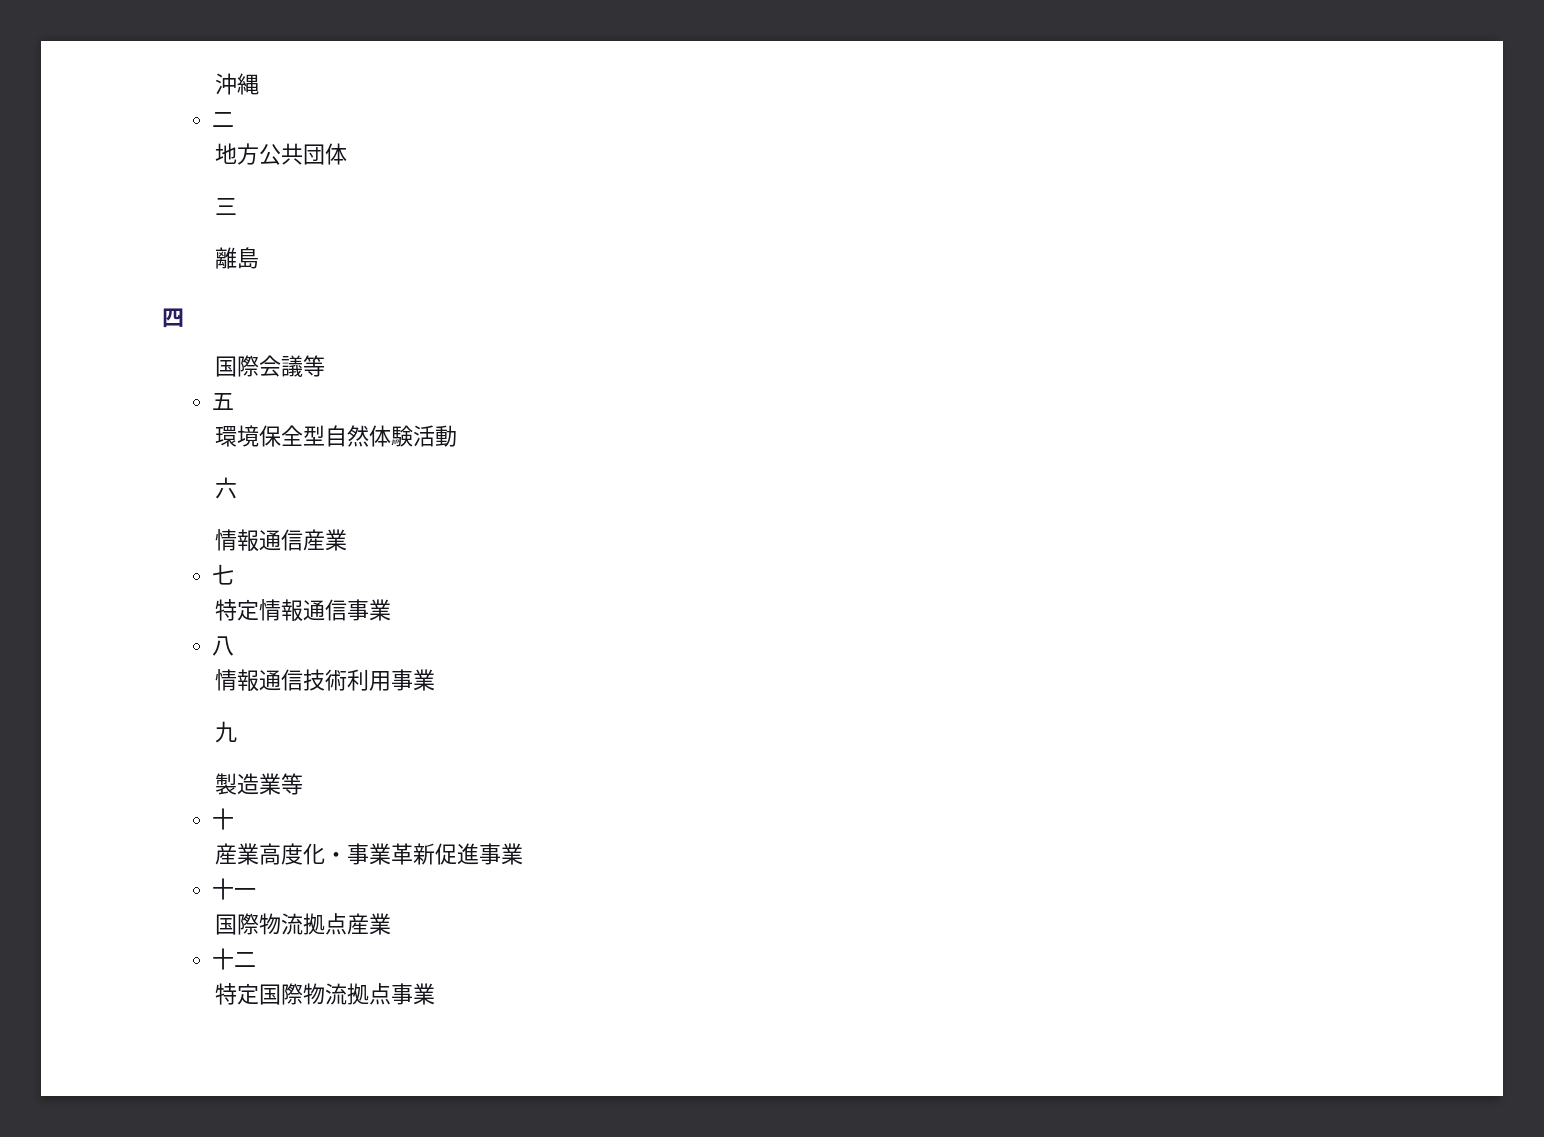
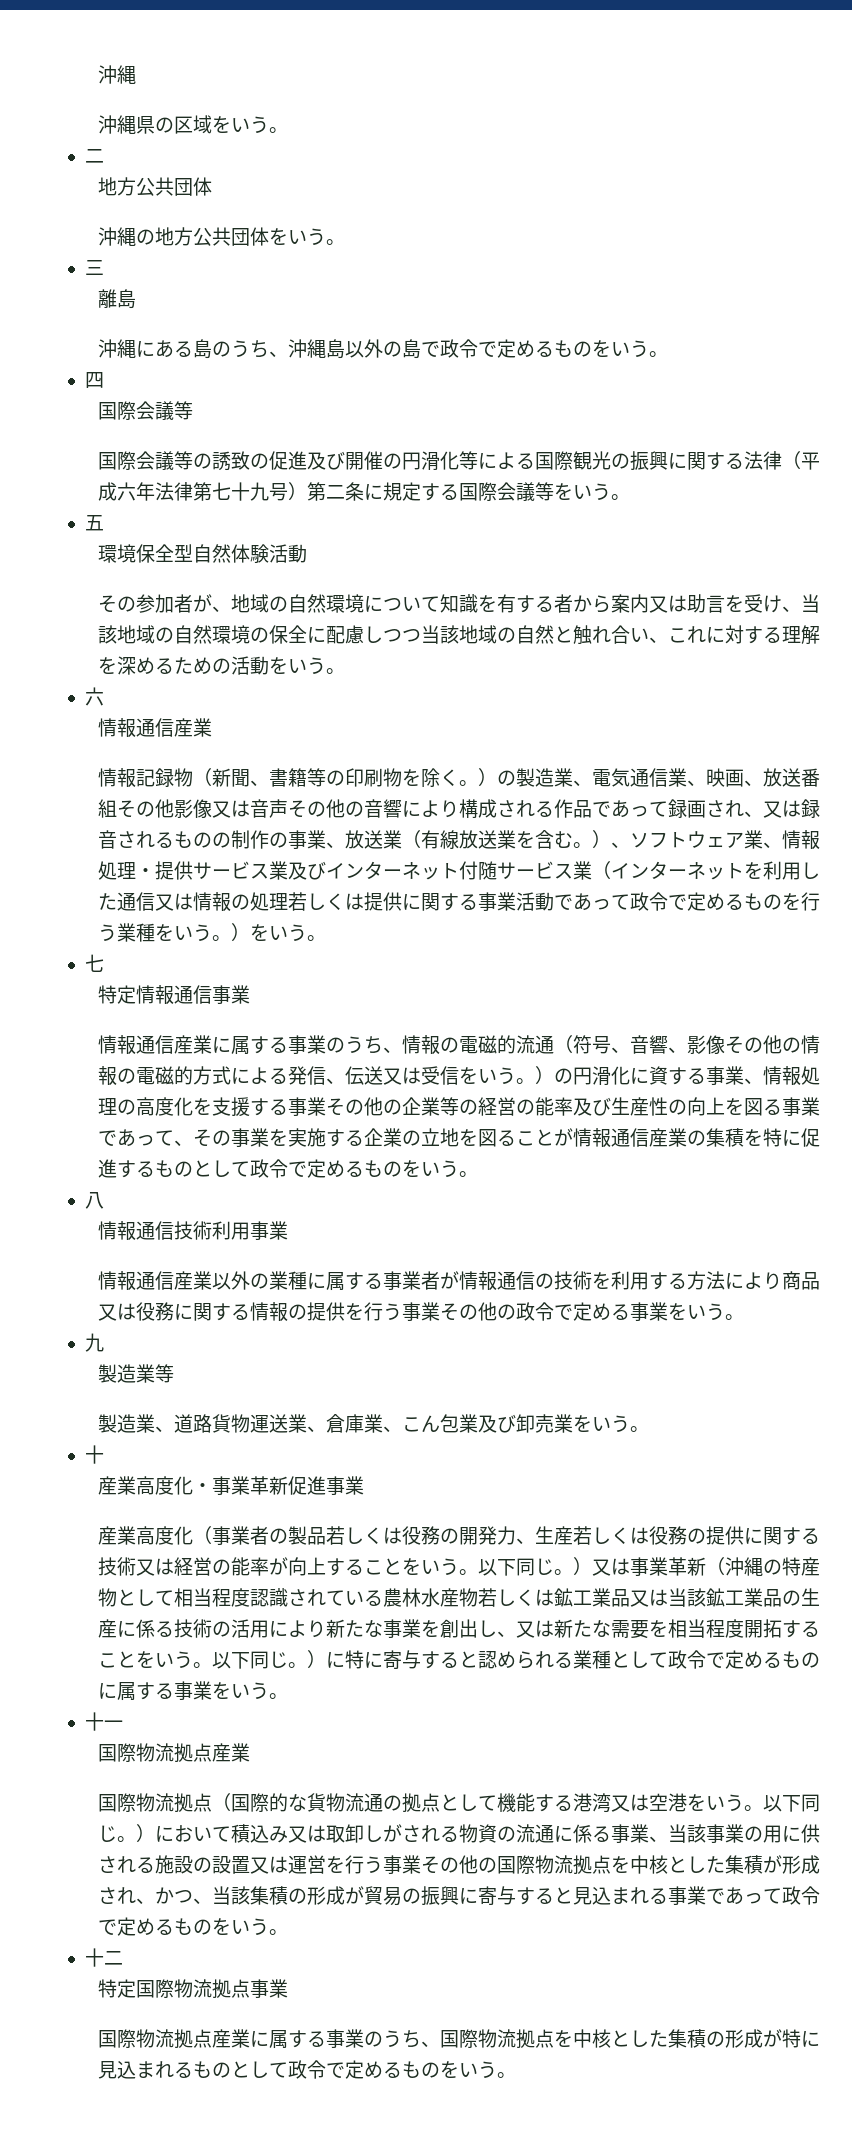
[214,73,259,95] 沖縄 -> [98,65,137,84] [98,115,289,134] 沖縄 // 沖縄県の区域をいう。
[214,198,237,215] [214,247,259,269] [162,308,184,328] [214,355,325,377] 三 // 離島 // 四 // 国際会議等 -> [98,227,346,246] [85,260,105,275] [98,289,137,309] [98,339,669,359] [85,372,105,388] [98,401,194,421] [98,451,821,471] [98,482,631,502] 沖縄の地方公共団体をいう。 // 三 // 離島 // 沖縄にある島のうち、沖縄島以外の島で政令で定めるものをいう。 // 四 // 国際会議等 // 国際会議等の誘致の促進及び開催の円滑化等による国際観光の振興に関する法律（平成六年法律第七十九号）第二条に規定する国際会議等をいう。
[214,477,237,499] [214,529,347,552] 六 // 情報通信産業 -> [98,594,821,613] [98,625,821,645] [98,656,346,675] [85,687,105,706] [98,718,213,738] [98,768,821,788] [98,799,821,818] [98,830,821,850] [98,861,821,880] [98,892,821,912] [98,923,327,942] その参加者が、地域の自然環境について知識を有する者から案内又は助言を受け、当該地域の自然環境の保全に配慮しつつ当該地域の自然と触れ合い、これに対する理解を深めるための活動をいう。 // 六 // 情報通信産業 // 情報記録物（新聞、書籍等の印刷物を除く。）の製造業、電気通信業、映画、放送番組その他影像又は音声その他の音響により構成される作品であって録画され、又は録音されるものの制作の事業、放送業（有線放送業を含む。）、ソフトウェア業、情報処理・提供サービス業及びインターネット付随サービス業（インターネットを利用した通信又は情報の処理若しくは提供に関する事業活動であって政令で定めるものを行う業種をいう。）をいう。
(391, 610) none -> [98,1035,821,1055] [98,1066,821,1086] [98,1097,821,1117] [98,1128,821,1148] [98,1159,479,1178] // 情報通信産業に属する事業のうち、情報の電磁的流通（符号、音響、影像その他の情報の電磁的方式による発信、伝送又は受信をいう。）の円滑化に資する事業、情報処理の高度化を支援する事業その他の企業等の経営の能率及び生産性の向上を図る事業であって、その事業を実施する企業の立地を図ることが情報通信産業の集積を特に促進するものとして政令で定めるものをいう。
[214,721,237,743] [214,773,303,795] 九 // 製造業等 -> [98,1271,821,1291] [98,1302,745,1322] [85,1333,105,1352] [98,1364,175,1383] [98,1414,650,1433] 情報通信産業以外の業種に属する事業者が情報通信の技術を利用する方法により商品又は役務に関する情報の提供を行う事業その他の政令で定める事業をいう。 // 九 // 製造業等 // 製造業、道路貨物運送業、倉庫業、こん包業及び卸売業をいう。
(523, 854) none -> [98,1526,821,1545] [98,1557,821,1576] [98,1588,821,1607] [98,1619,821,1639] [98,1650,821,1670] [98,1681,289,1701] // 産業高度化（事業者の製品若しくは役務の開発力、生産若しくは役務の提供に関する技術又は経営の能率が向上することをいう。以下同じ。）又は事業革新（沖縄の特産物として相当程度認識されている農林水産物若しくは鉱工業品又は当該鉱工業品の生産に係る技術の活用により新たな事業を創出し、又は新たな需要を相当程度開拓することをいう。以下同じ。）に特に寄与すると認められる業種として政令で定めるものに属する事業をいう。
(391, 924) none -> [98,1793,821,1813] [98,1824,821,1843] [98,1855,821,1875] [98,1886,821,1906] [98,1917,289,1936] // 国際物流拠点（国際的な貨物流通の拠点として機能する港湾又は空港をいう。以下同じ。）において積込み又は取卸しがされる物資の流通に係る事業、当該事業の用に供される施設の設置又は運営を行う事業その他の国際物流拠点を中核とした集積が形成され、かつ、当該集積の形成が貿易の振興に寄与すると見込まれる事業であって政令で定めるものをいう。
(435, 994) none -> [98,2029,821,2049] [98,2060,517,2079] // 国際物流拠点産業に属する事業のうち、国際物流拠点を中核とした集積の形成が特に見込まれるものとして政令で定めるものをいう。

